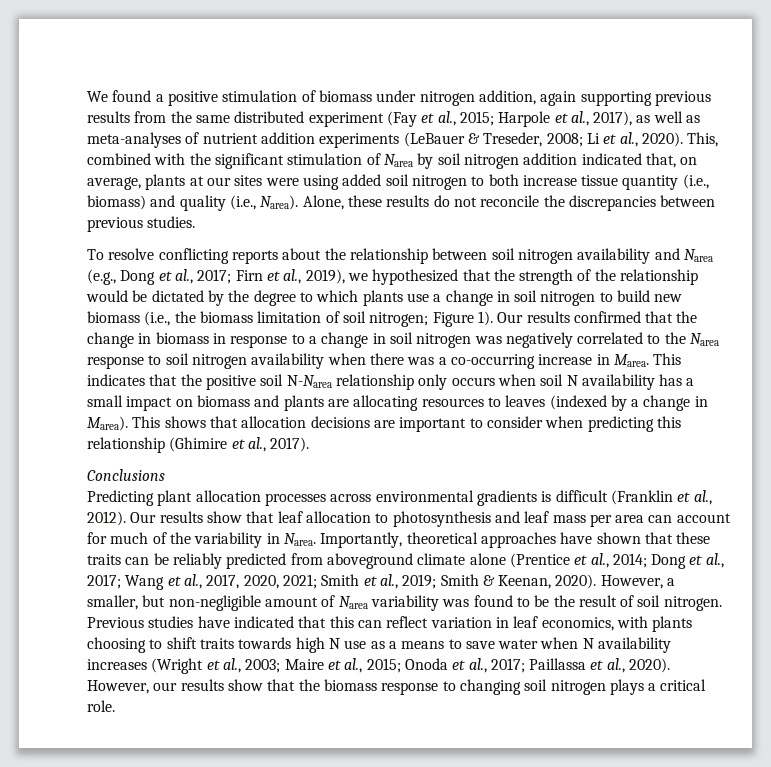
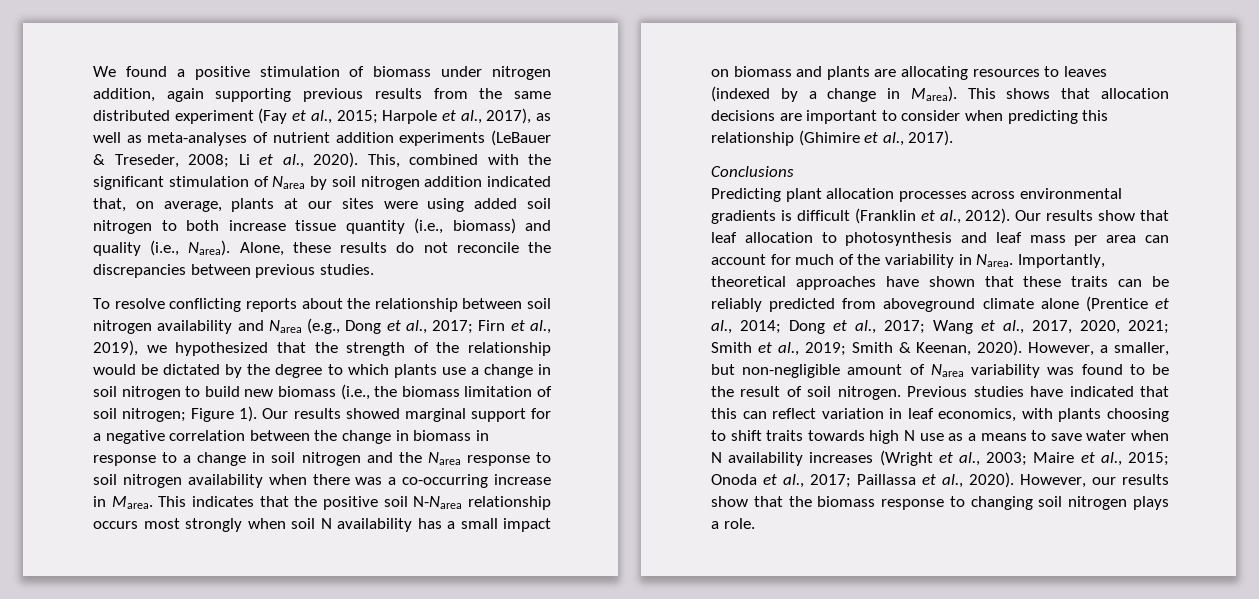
[573,311,674,323] confirmed that -> [345,408,551,422] [93,430,310,444] showed marginal support for a negative correlation between
[474,332,661,348] was negatively correlated to -> [366,452,393,463] and
[418,374,495,390] only occurs -> [93,518,242,532] occurs most strongly
[660,679,707,691] critical -> (719, 525) none

